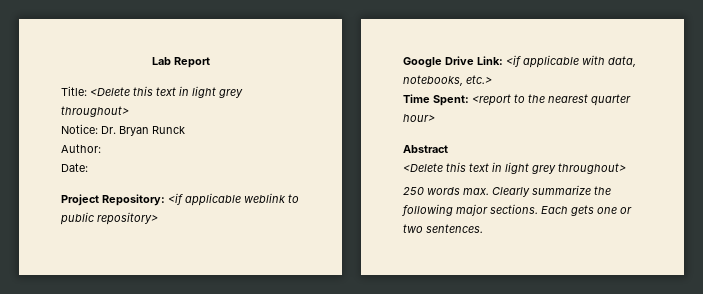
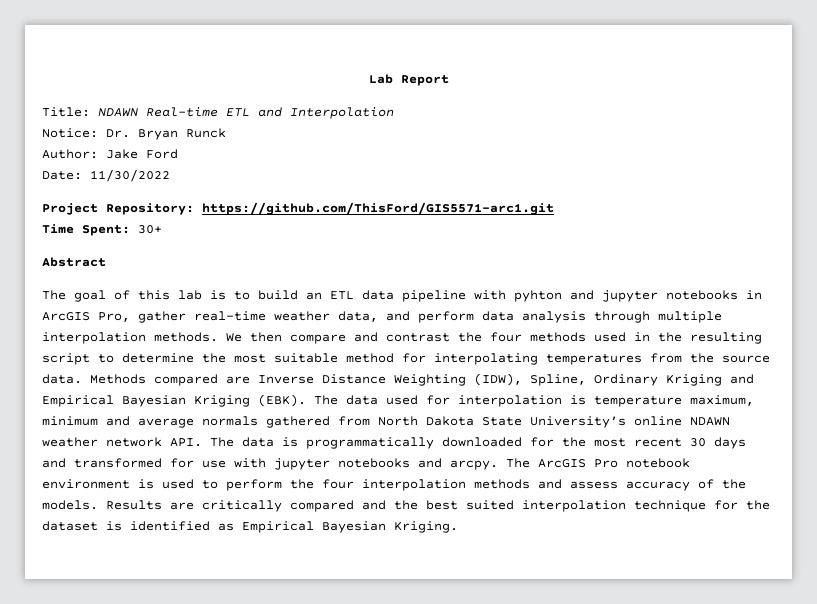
[90,86,243,98] [61,106,129,117] <Delete this text in light grey throughout> -> [98,107,394,119] NDAWN Real-time ETL and Interpolation
(101, 148) none -> [106,149,178,159] Jake Ford
(88, 167) none -> [90,169,170,182] 11/30/2022
[168,193,299,206] [60,212,158,225] [403,55,636,68] [403,75,492,86] [403,94,631,106] [403,114,435,122] [403,145,448,153] [403,162,626,174] [403,185,611,197] [402,204,632,216] [403,224,483,233] <if applicable weblink to public repository> // Google Drive Link: <if applicable with data, notebooks, etc.> // Time Spent: <report to the nearest quarter hour> // Abstract // <Delete this text in light grey throughout> // 250 words max. Clearly summarize the following major sections. Each gets one or two sentences. -> [202,202,554,215] [42,224,162,236] [42,257,106,267] [42,290,762,302] [42,311,722,323] [42,332,762,344] [42,353,770,365] [42,373,754,386] [42,394,754,407] [42,416,730,428] [42,437,746,449] [42,458,690,470] [42,479,746,491] [42,500,770,512] [42,521,458,533] https://github.com/ThisFord/GIS5571-arc1.git // Time Spent: 30+ // Abstract // The goal of this lab is to build an ETL data pipeline with pyhton and jupyter notebooks in ArcGIS Pro, gather real-time weather data, and perform data analysis through multiple interpolation methods. We then compare and contrast the four methods used in the resulting script to determine the most suitable method for interpolating temperatures from the source data. Methods compared are Inverse Distance Weighting (IDW), Spline, Ordinary Kriging and Empirical Bayesian Kriging (EBK). The data used for interpolation is temperature maximum, minimum and average normals gathered from North Dakota State University’s online NDAWN weather network API. The data is programmatically downloaded for the most recent 30 days and transformed for use with jupyter notebooks and arcpy. The ArcGIS Pro notebook environment is used to perform the four interpolation methods and assess accuracy of the models. Results are critically compared and the best suited interpolation technique for the dataset is identified as Empirical Bayesian Kriging.

